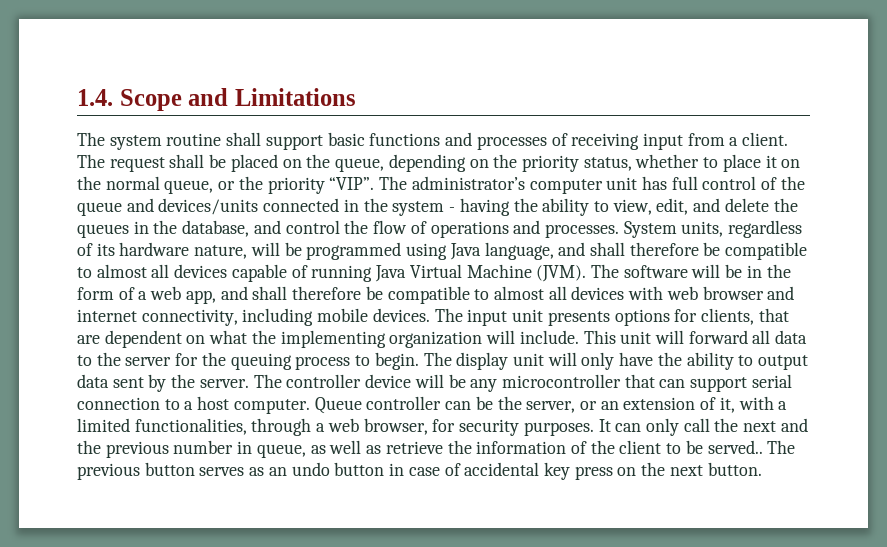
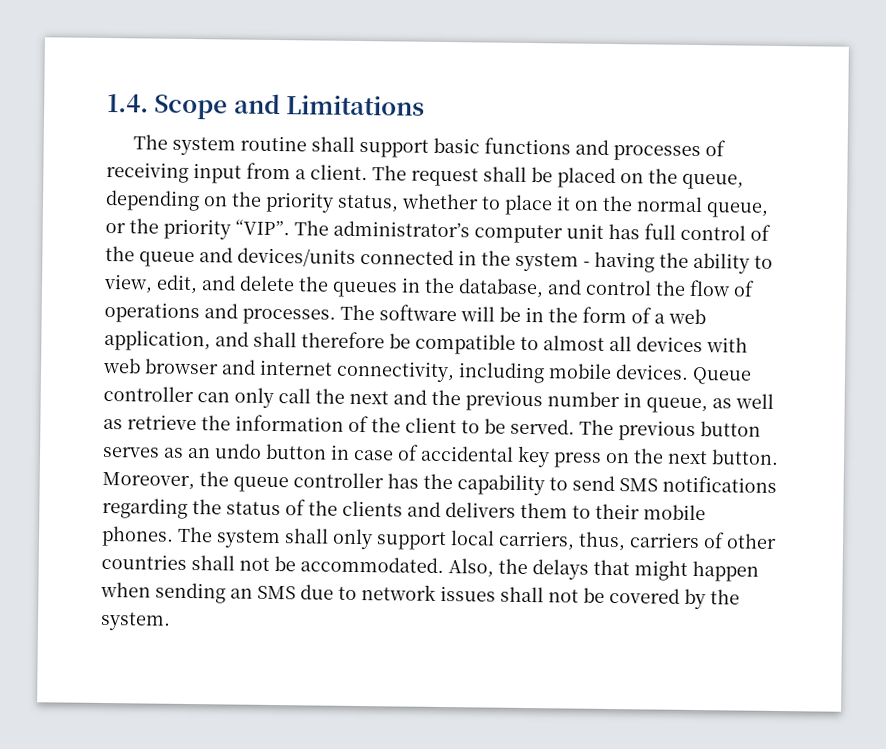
[623,220,803,238] [77,242,808,260] [77,264,587,282] System units, regardless of its hardware nature, will be programmed using Java language, and shall therefore be compatible to almost all devices capable of running Java Virtual Machine (JVM). -> (336, 316) none
[185,290,216,304] app, -> [104,329,211,352] application,
[434,308,789,326] [77,330,808,348] [77,352,809,370] [77,374,792,392] [77,396,788,414] [77,418,611,436] The input unit presents options for clients, that are dependent on what the implementing organization will include. This unit will forward all data to the server for the queuing process to begin. The display unit will only have the ability to output data sent by the server. The controller device will be any microcontroller that can support serial connection to a host computer. Queue controller can be the server, or an extension of it, with a limited functionalities, through a web browser, for security purposes. It -> [692,366,752,385] [103,385,194,403] Queue controller
[707,440,763,454] served.. -> [510,418,575,435] served.
(762, 469) none -> [102,471,777,496] [102,497,706,521] [101,525,777,552] [101,553,759,582] [100,581,740,610] [100,611,171,631] Moreover, the queue controller has the capability to send SMS notifications regarding the status of the clients and delivers them to their mobile phones. The system shall only support local carriers, thus, carriers of other countries shall not be accommodated. Also, the delays that might happen when sending an SMS due to network issues shall not be covered by the system.

